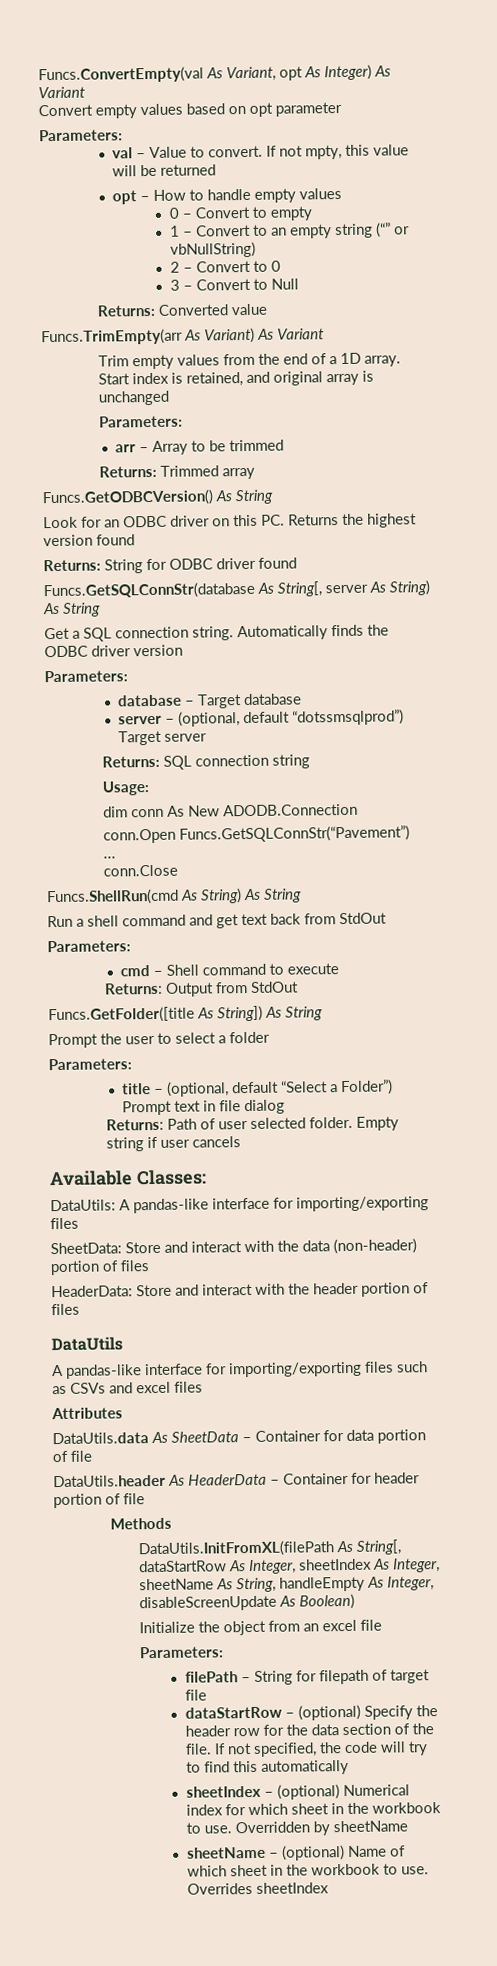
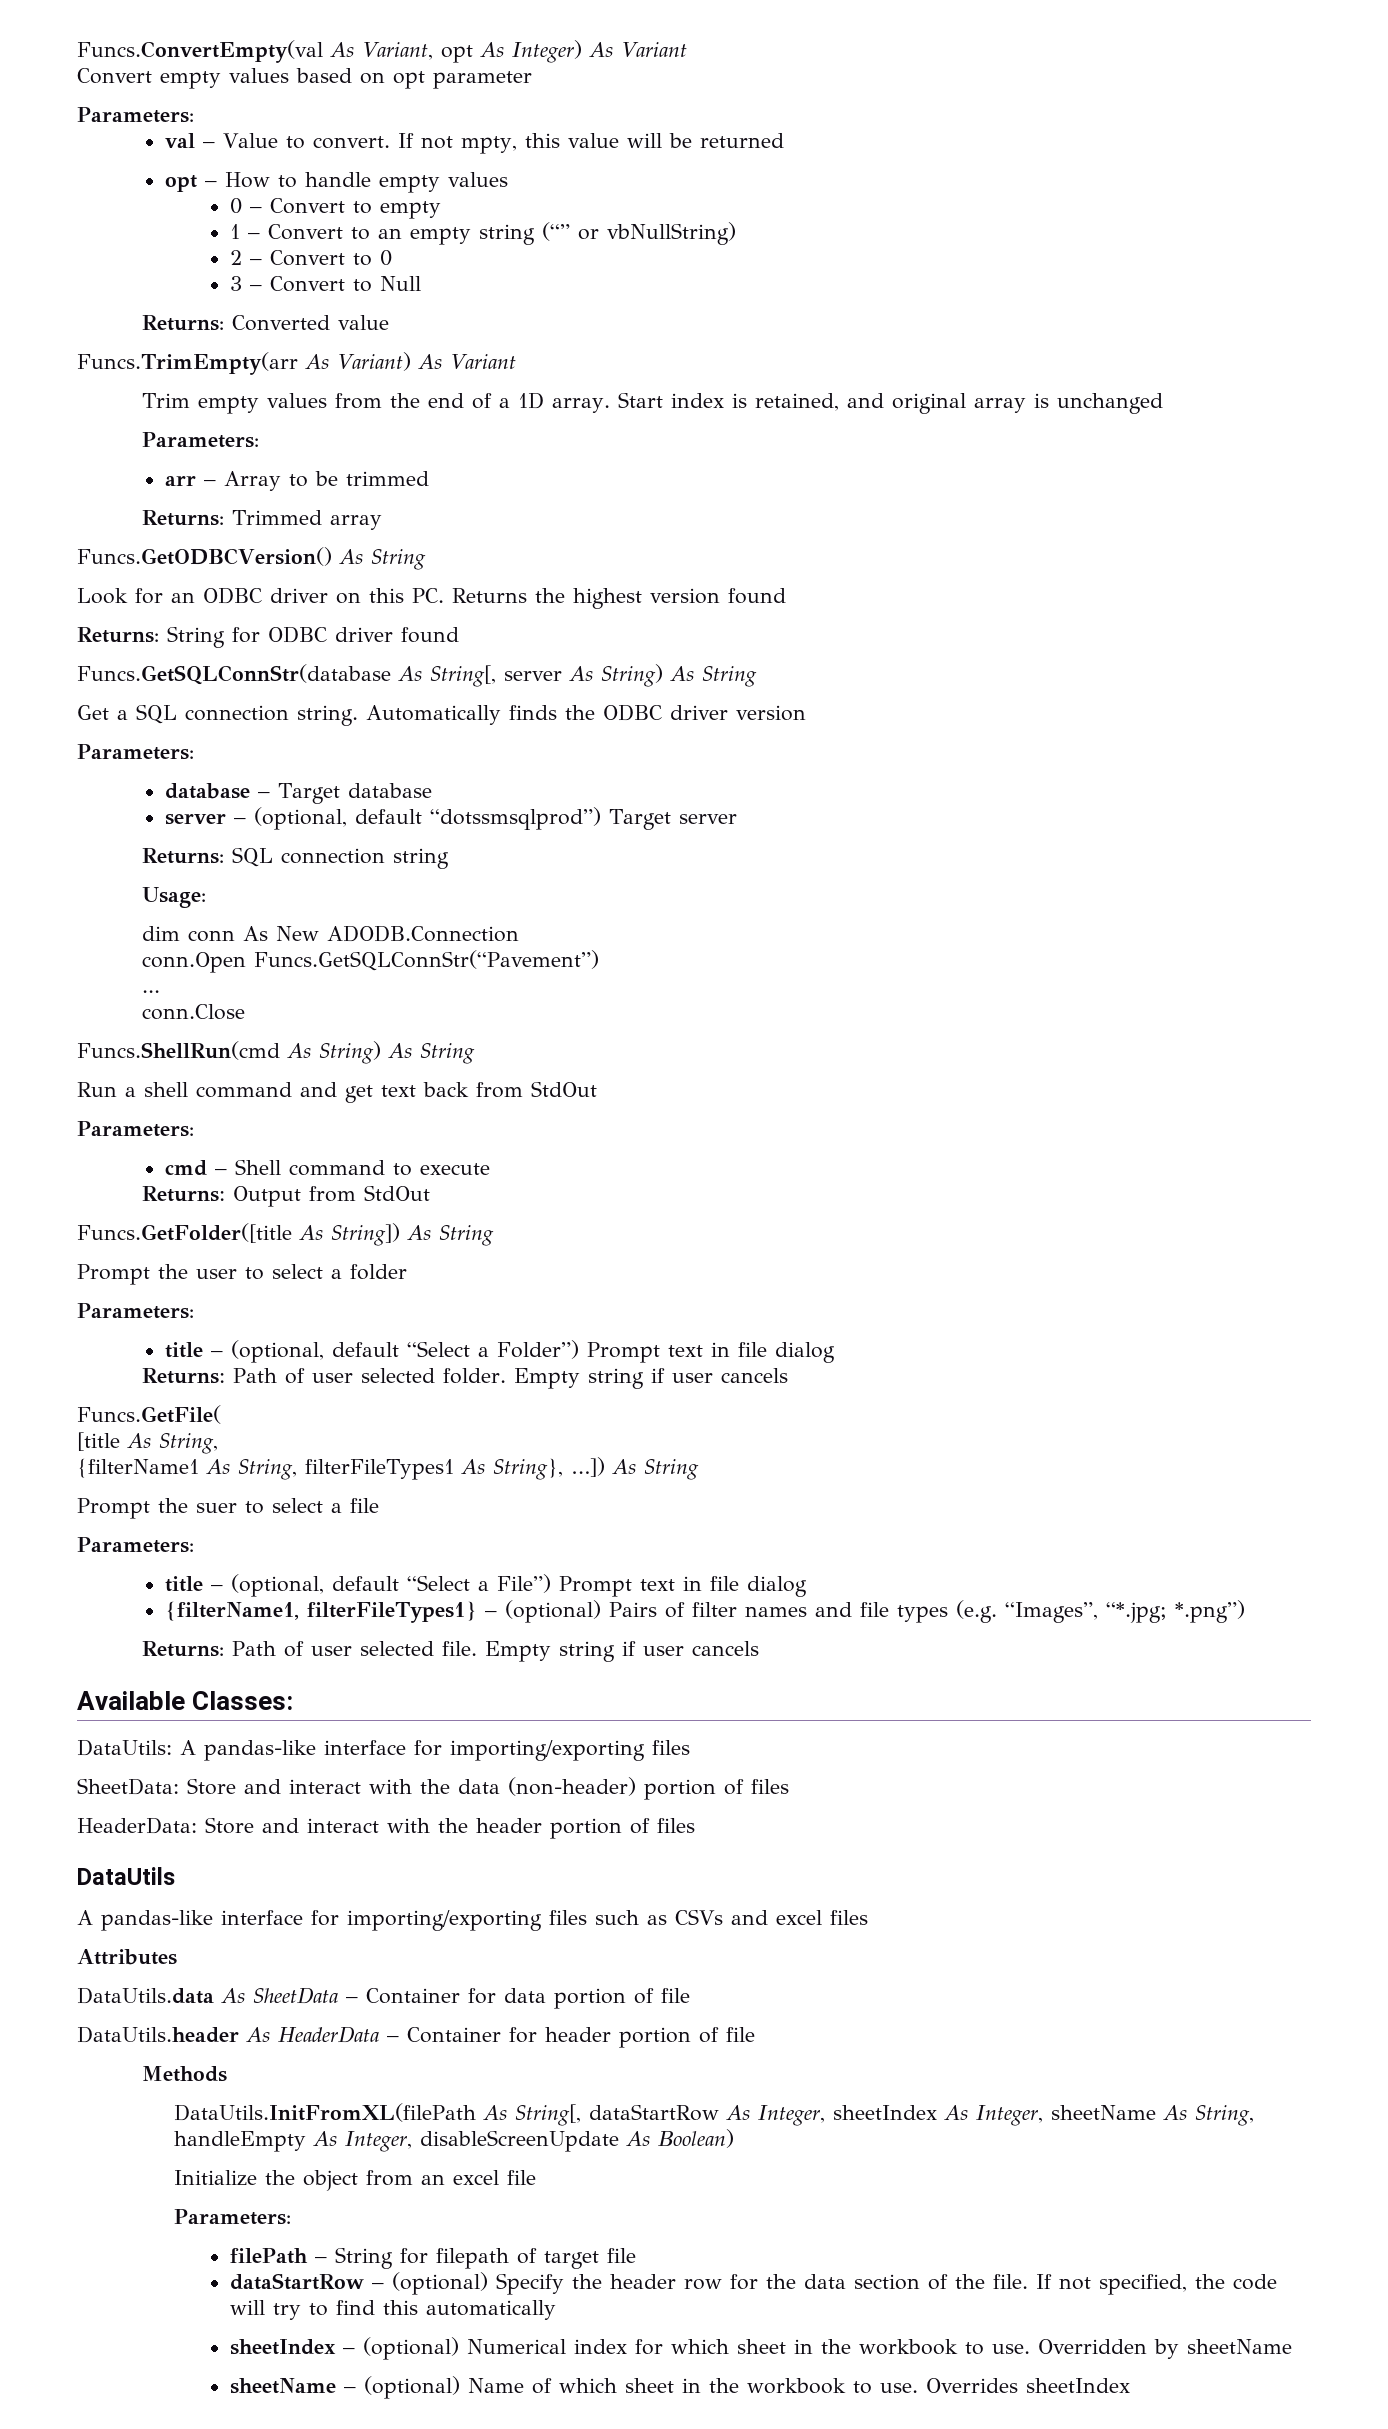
(241, 1142) none -> [77,1405,221,1424] [77,1432,218,1454] [77,1457,699,1480] [77,1498,379,1519] [77,1537,194,1553] [165,1574,808,1597] [165,1600,1246,1623] [141,1641,759,1662] // Funcs.GetFile( // [title As String, // {filterName1 As String, filterFileTypes1 As String}, …]) As String // Prompt the suer to select a file // Parameters: // title – (optional, default “Select a File”) Prompt text in file dialog // {filterName1, filterFileTypes1} – (optional) Pairs of filter names and file types (e.g. “Images”, “*.jpg; *.png”) // Returns: Path of user selected file. Empty string if user cancels

